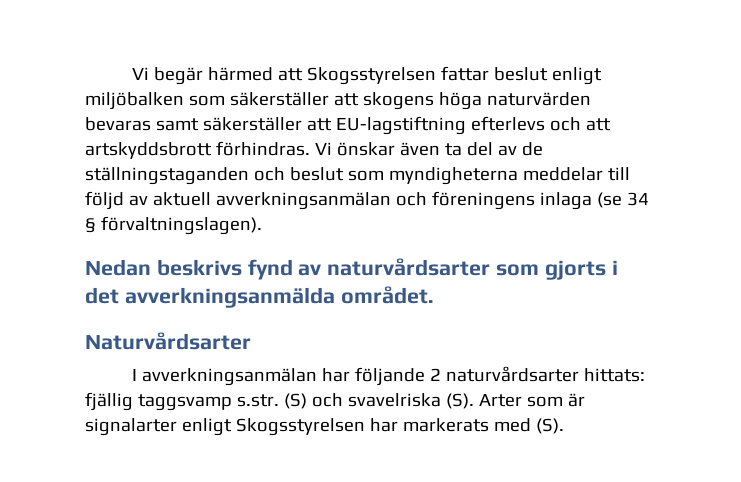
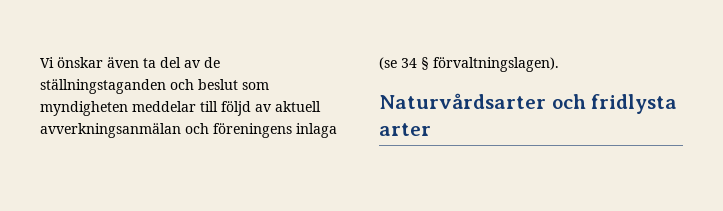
[131,66,602,85] [85,92,591,110] [85,116,611,135] [85,141,332,159] Vi begär härmed att Skogsstyrelsen fattar beslut enligt miljöbalken som säkerställer att skogens höga naturvärden bevaras samt säkerställer att EU-lagstiftning efterlevs och att artskyddsbrott förhindras. Vi -> [40,57,54,68] Vi
[388,167,518,185] myndigheterna -> [40,101,128,116] myndigheten
[85,258,618,280] [85,286,434,308] [85,332,251,350] [131,366,645,386] [85,392,585,411] [85,418,564,436] Nedan beskrivs fynd av naturvårdsarter som gjorts i det avverkningsanmälda området. // Naturvårdsarter // I avverkningsanmälan har följande 2 naturvårdsarter hittats: fjällig taggsvamp s.str. (S) och svavelriska (S). Arter som är signalarter enligt Skogsstyrelsen har markerats med (S). -> [379,93,678,114] [379,123,431,136] Naturvårdsarter och fridlysta arter

